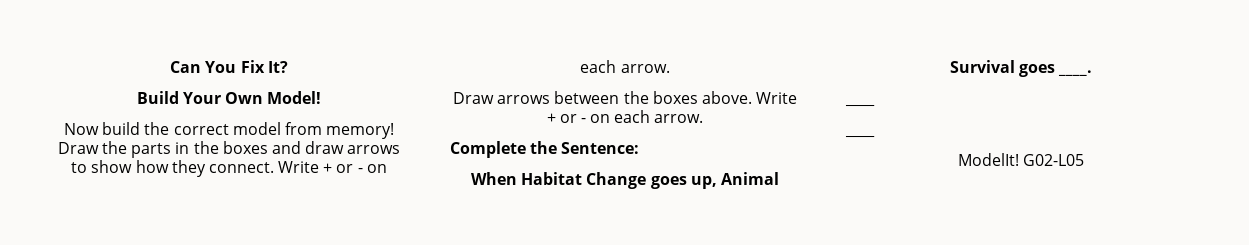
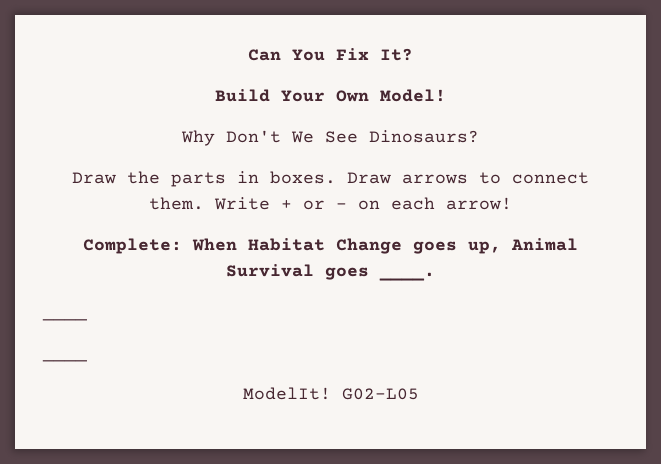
[63,122,395,139] [57,141,401,158] [71,160,387,177] [580,60,670,73] [452,91,798,104] [546,110,704,123] [450,141,640,158] Now build the correct model from memory! Draw the parts in the boxes and draw arrows to show how they connect. Write + or - on each arrow. // Draw arrows between the boxes above. Write + or - on each arrow. // Complete the Sentence: // -> [181,130,479,146] [72,171,589,187] [149,197,512,210] [83,238,182,254] Why Don't We See Dinosaurs? // Draw the parts in boxes. Draw arrows to connect them. Write + or - on each arrow! // Complete:

